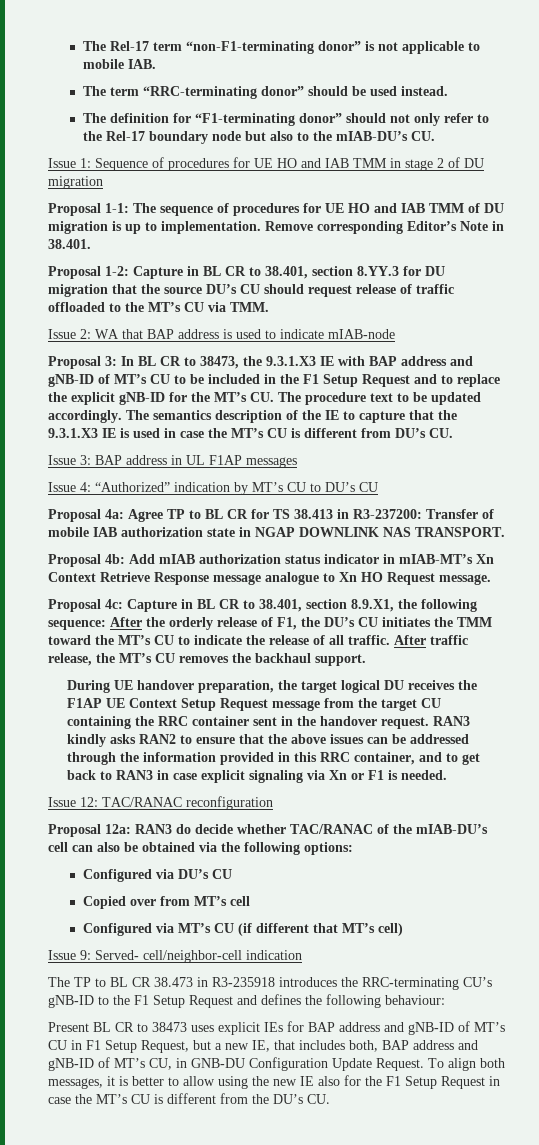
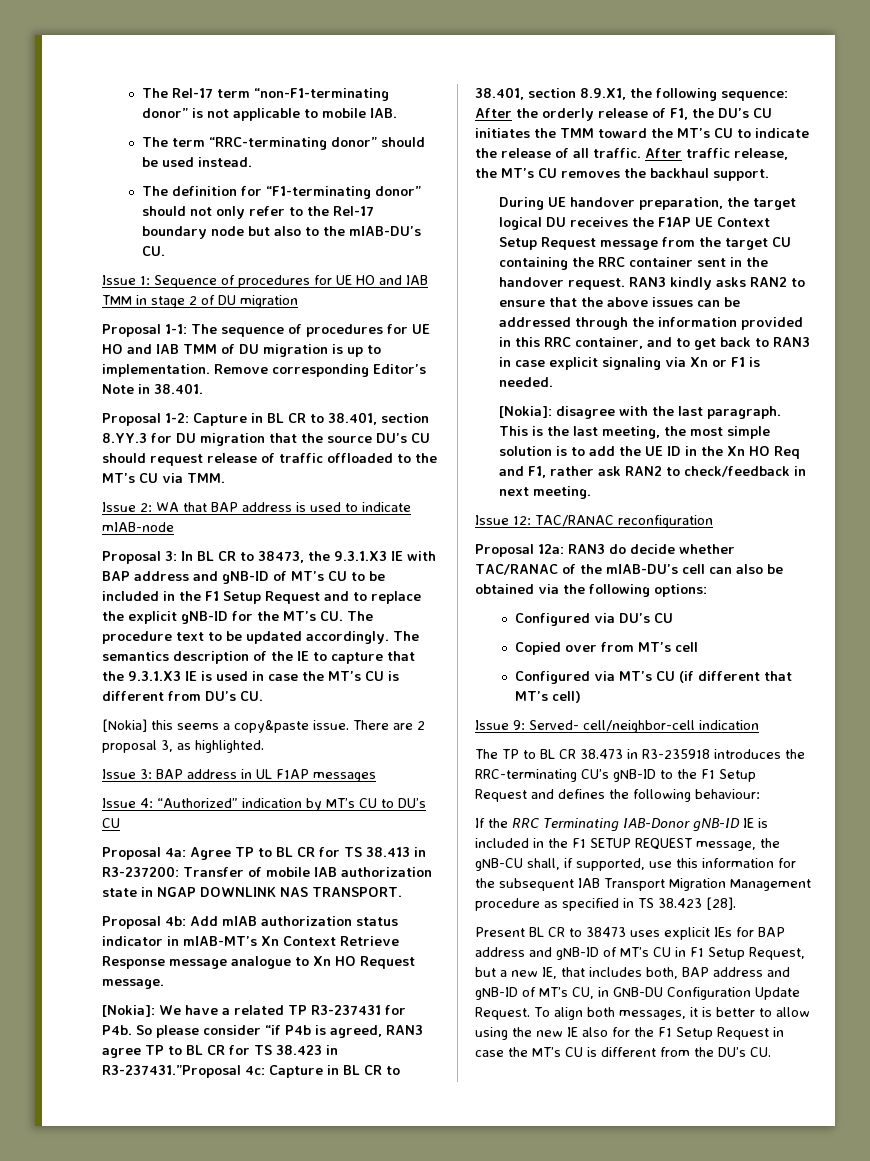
(453, 433) none -> [102,719,425,733] [102,740,264,753] // [Nokia] this seems a copy&paste issue. There are 2 proposal 3, as highlighted.
[48,599,101,612] Proposal -> [102,1005,406,1017] [102,1025,423,1038] [102,1045,338,1058] [102,1065,241,1078] [Nokia]: We have a related TP R3-237431 for P4b. So please consider “if P4b is agreed, RAN3 agree TP to BL CR for TS 38.423 in R3-237431.”Proposal
(448, 775) none -> [498,406,781,419] [498,426,770,439] [498,446,800,459] [498,466,806,478] [498,486,591,499] // [Nokia]: disagree with the last paragraph. This is the last meeting, the most simple solution is to add the UE ID in the Xn HO Req and F1, rather ask RAN2 to check/feedback in next meeting.
(445, 1000) none -> [475,818,768,832] [475,838,780,851] [475,858,796,871] [475,878,811,891] [475,897,736,911] // If the RRC Terminating IAB-Donor gNB-ID IE is included in the F1 SETUP REQUEST message, the gNB-CU shall, if supported, use this information for the subsequent IAB Transport Migration Management procedure as specified in TS 38.423 [28].

